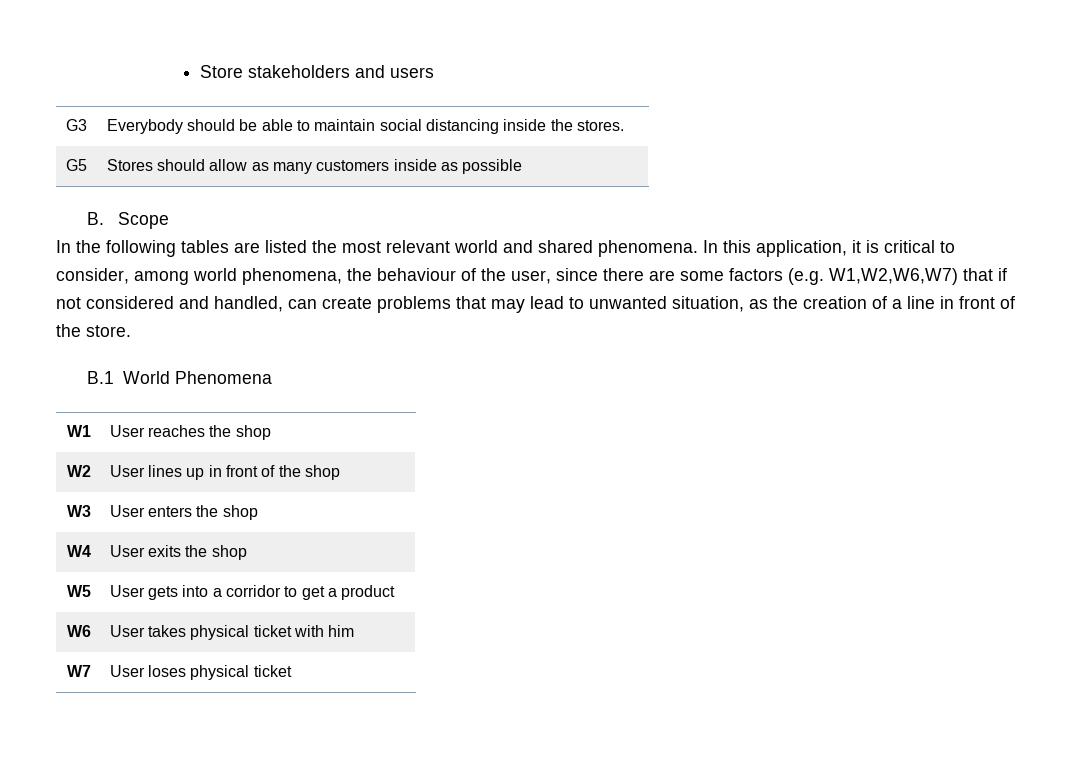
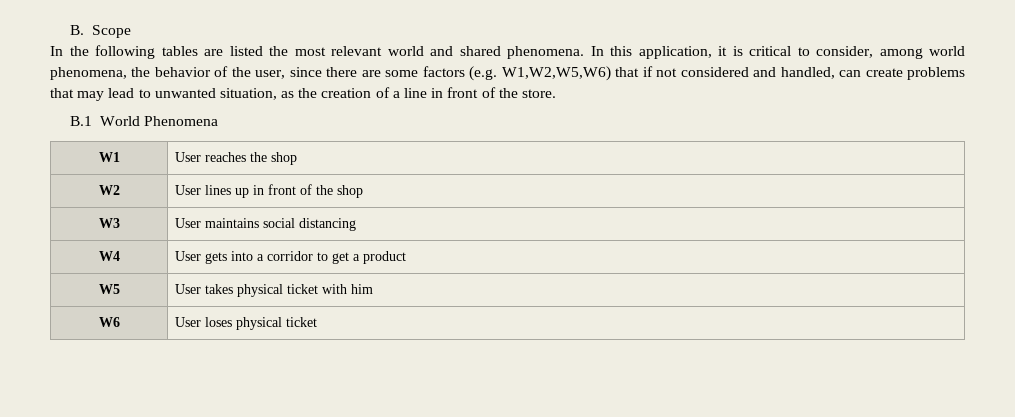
[199,65,434,78] [65,119,87,131] [106,119,624,134] [65,159,87,171] [106,159,523,174] Store stakeholders and users // G3 | Everybody should be able to maintain social distancing inside the stores. // G5 | Stores should allow as many customers inside as possible // -> (69, 30) none
[377,268,456,281] behaviour -> [154,67,211,77] behavior
[829,268,958,285] W1,W2,W6,W7) -> [501,66,611,81] W1,W2,W5,W6)
[148,505,258,520] [66,545,91,557] [109,545,247,560] [66,585,91,597] enters the shop // W4 | User exits the shop // W5 -> [204,218,356,231] [98,251,120,261] maintains social distancing // W4
[66,625,91,637] W6 -> [98,284,120,294] W5
[66,665,91,677] W7 -> [98,317,120,327] W6

